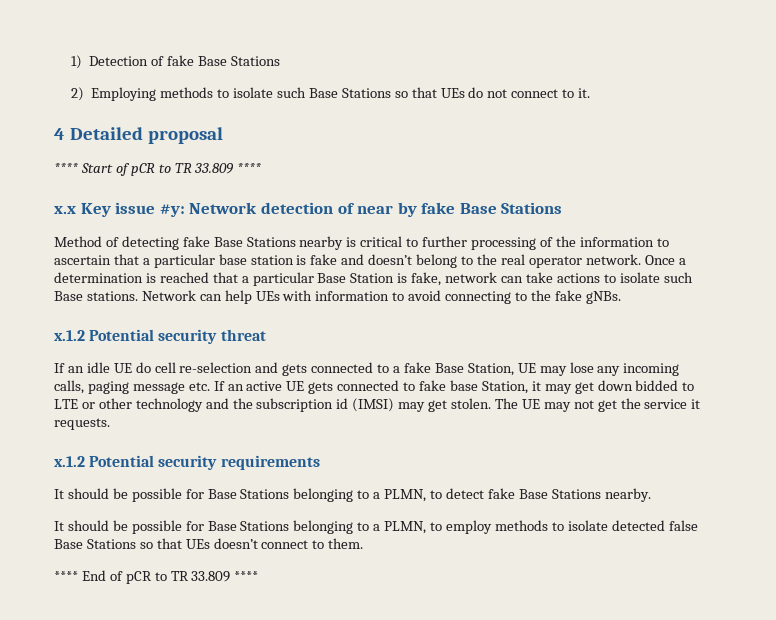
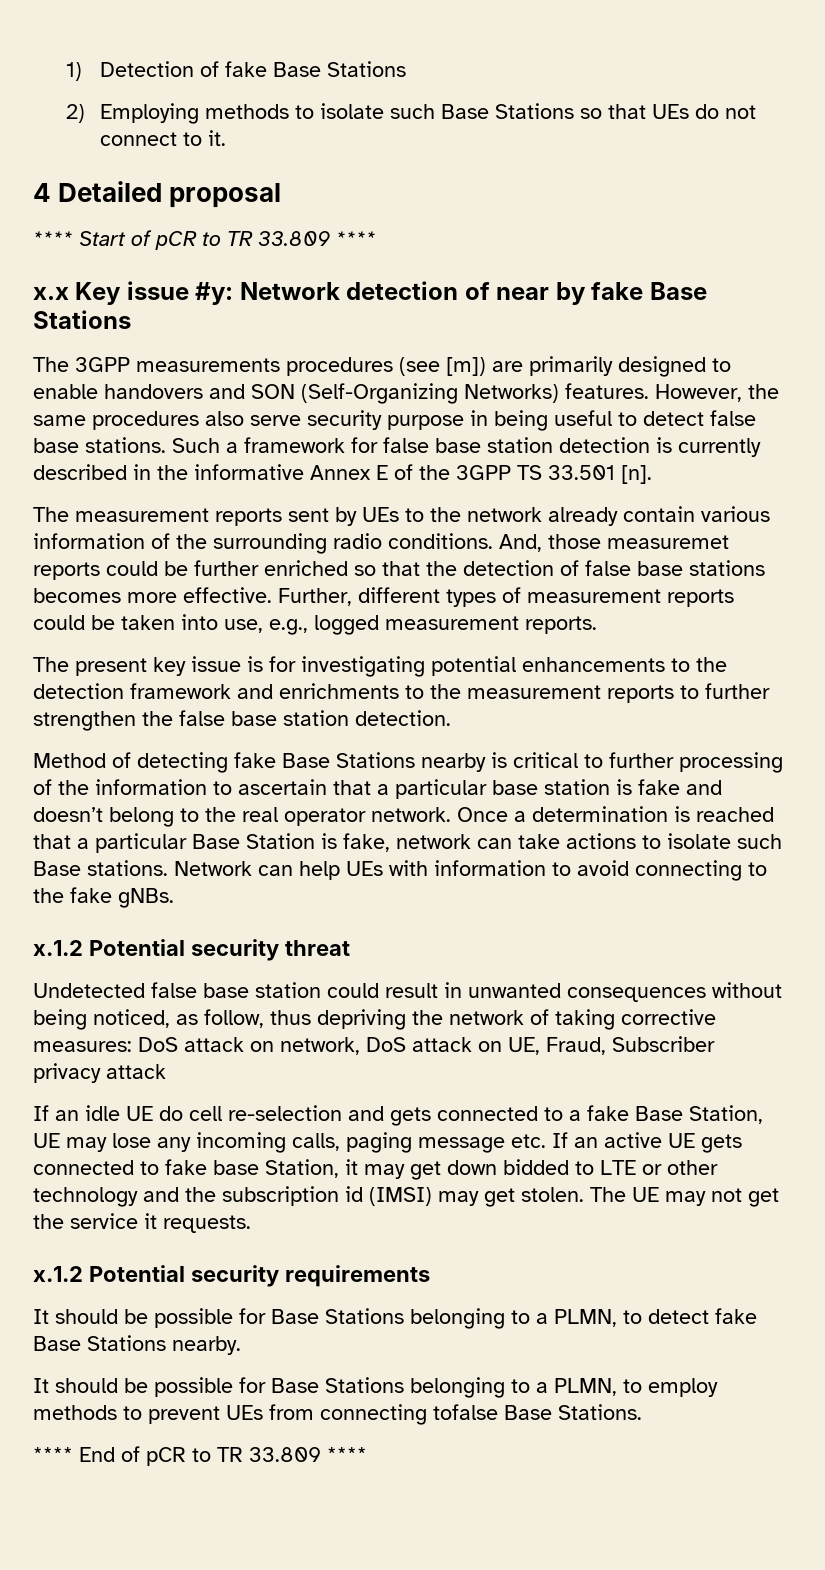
(563, 208) none -> [33,356,731,377] [33,383,779,404] [33,410,756,431] [33,437,761,457] [33,464,652,484] [33,506,770,526] [33,533,729,554] [33,560,765,580] [33,587,734,607] [33,614,597,635] [33,656,727,677] [33,683,770,703] [33,710,451,731] // The 3GPP measurements procedures (see [m]) are primarily designed to enable handovers and SON (Self-Organizing Networks) features. However, the same procedures also serve security purpose in being useful to detect false base stations. Such a framework for false base station detection is currently described in the informative Annex E of the 3GPP TS 33.501 [n]. // The measurement reports sent by UEs to the network already contain various information of the surrounding radio conditions. And, those measuremet reports could be further enriched so that the detection of false base stations becomes more effective. Further, different types of measurement reports could be taken into use, e.g., logged measurement reports. // The present key issue is for investigating potential enhancements to the detection framework and enrichments to the measurement reports to further strengthen the false base station detection.
(266, 335) none -> [33,982,782,1002] [33,1009,716,1030] [33,1036,715,1055] [33,1063,166,1083] // Undetected false base station could result in unwanted consequences without being noticed, as follow, thus depriving the network of taking corrective measures: DoS attack on network, DoS attack on UE, Fraud, Subscriber privacy attack
[567,520,698,531] [54,538,364,549] isolate detected false Base Stations so that UEs doesn’t connect to them. -> [148,1404,642,1425] prevent UEs from connecting tofalse Base Stations.

